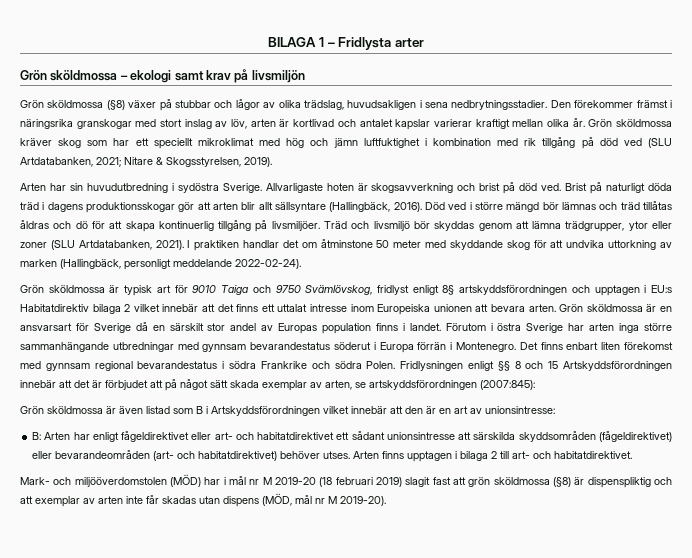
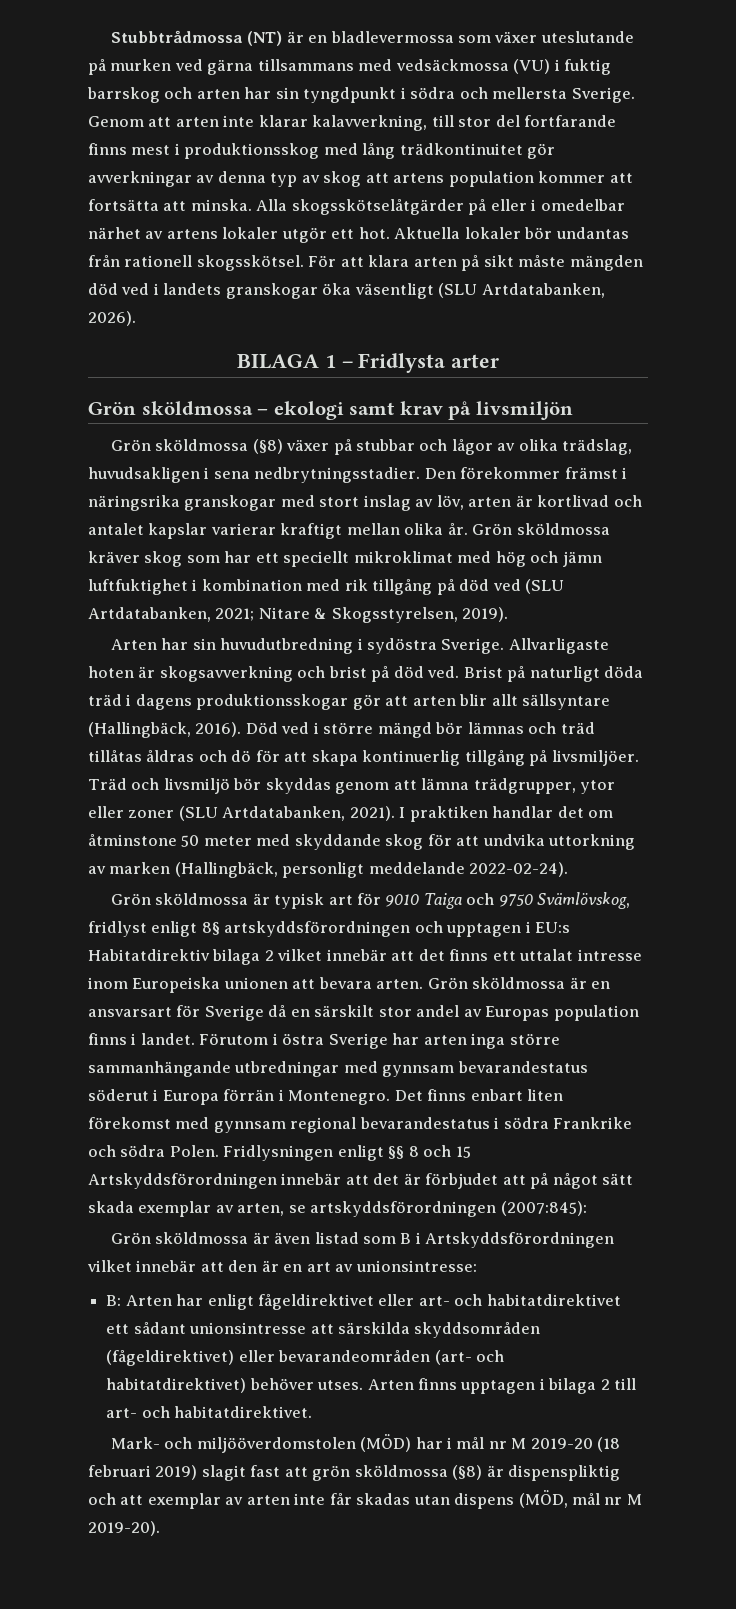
(268, 42) none -> [110,30,634,46] [88,59,612,75] [87,87,635,103] [88,115,617,131] [88,143,556,159] [88,171,633,187] [88,199,625,215] [88,227,629,243] [88,255,643,271] [88,283,605,299] [88,311,136,326] Stubbtrådmossa (NT) är en bladlevermossa som växer uteslutande på murken ved gärna tillsammans med vedsäckmossa (VU) i fuktig barrskog och arten har sin tyngdpunkt i södra och mellersta Sverige. Genom att arten inte klarar kalavverkning, till stor del fortfarande finns mest i produktionsskog med lång trädkontinuitet gör avverkningar av denna typ av skog att artens population kommer att fortsätta att minska. Alla skogsskötselåtgärder på eller i omedelbar närhet av artens lokaler utgör ett hot. Aktuella lokaler bör undantas från rationell skogsskötsel. För att klara arten på sikt måste mängden död ved i landets granskogar öka väsentligt (SLU Artdatabanken, 2026). //

